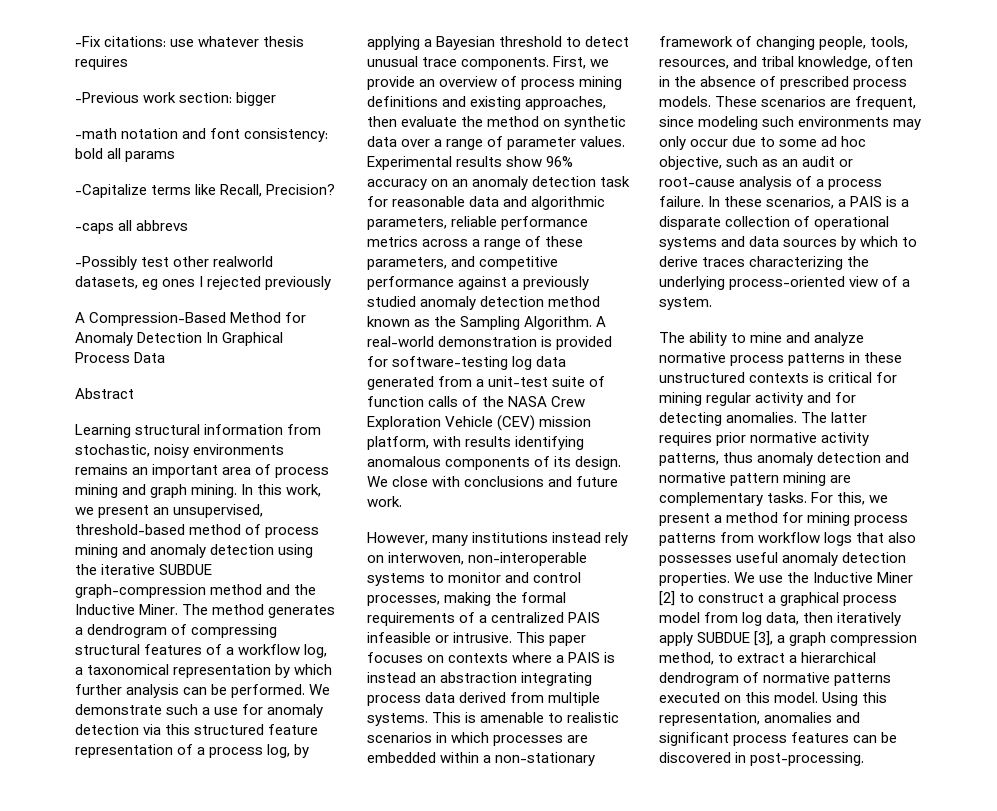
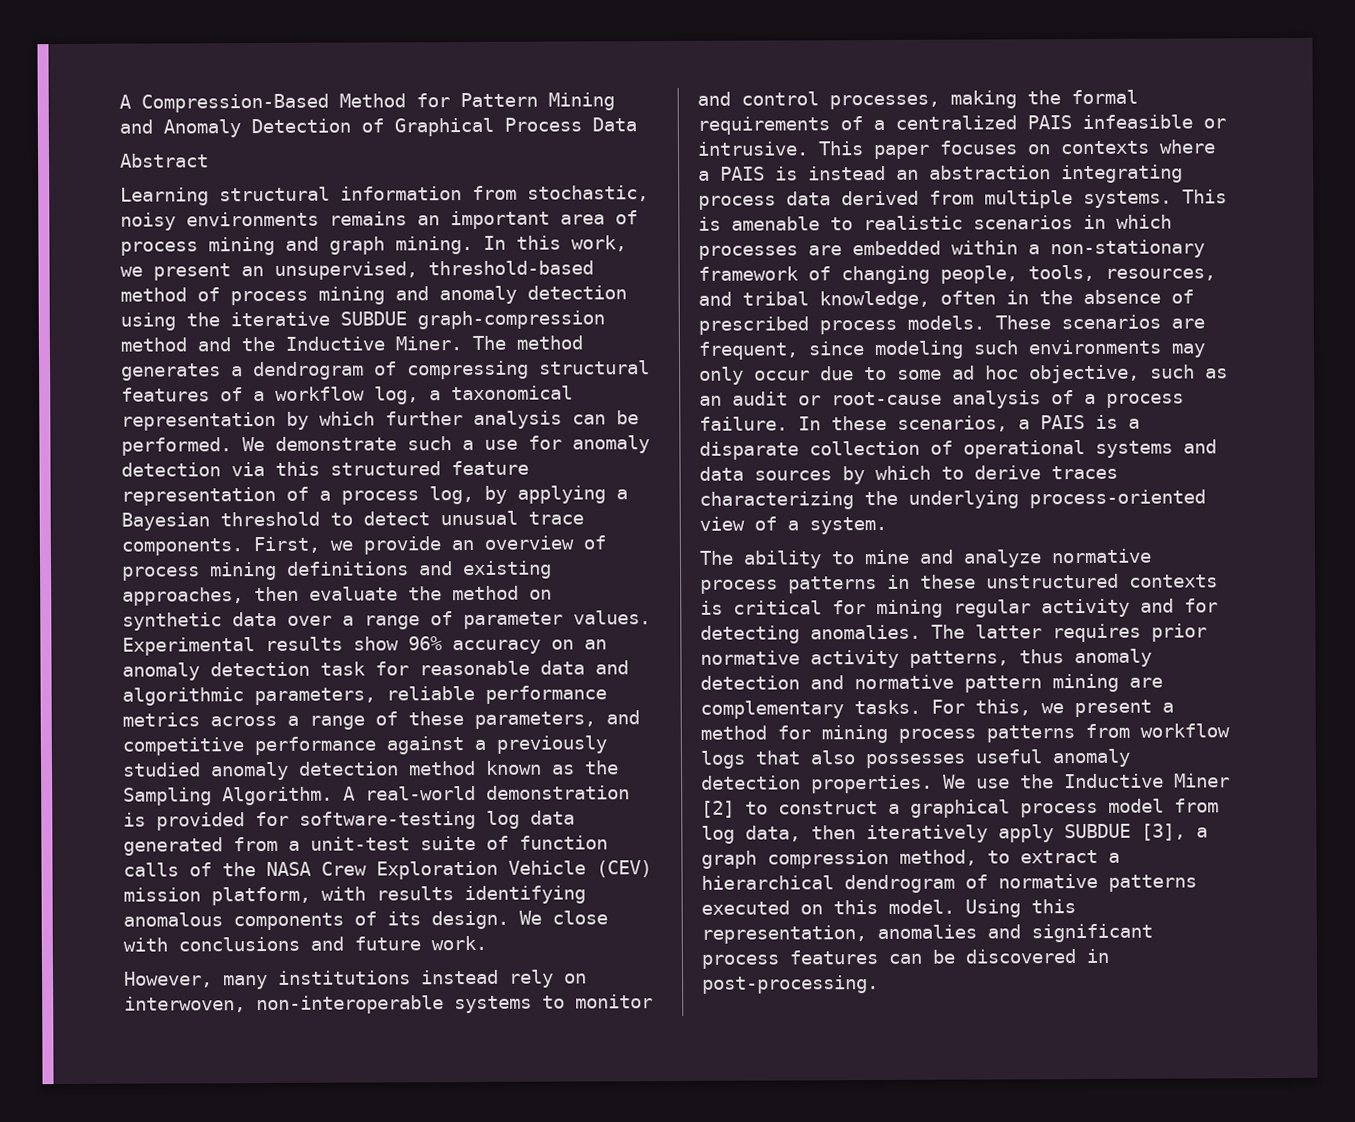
[75,36,305,47] [75,56,128,70] [75,92,277,106] [75,128,329,142] [75,148,176,162] [75,184,336,198] [75,220,189,234] [75,256,274,270] [75,276,332,290] -Fix citations: use whatever thesis requires // -Previous work section: bigger // -math notation and font consistency: bold all params // -Capitalize terms like Recall, Precision? // -caps all abbrevs // -Possibly test other realworld datasets, eg ones I rejected previously // -> (119, 101) none
(307, 317) none -> [460,92,615,111] [119,119,153,134] Pattern Mining and
[206,332,219,343] In -> [361,118,384,133] of

